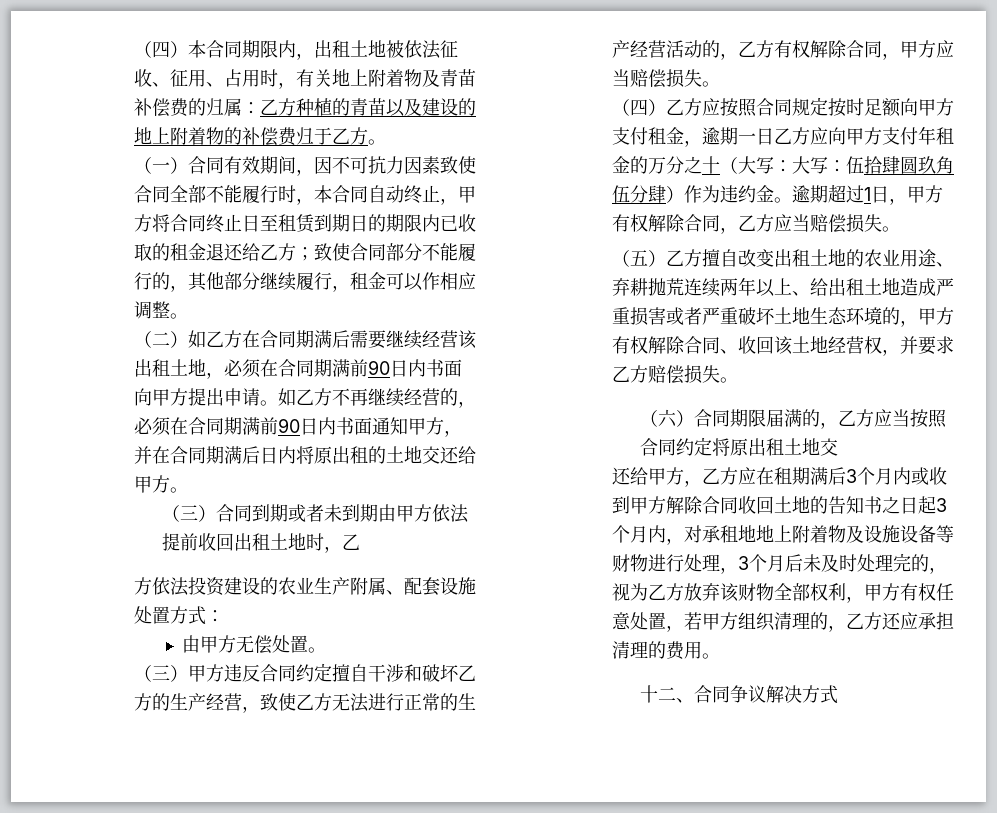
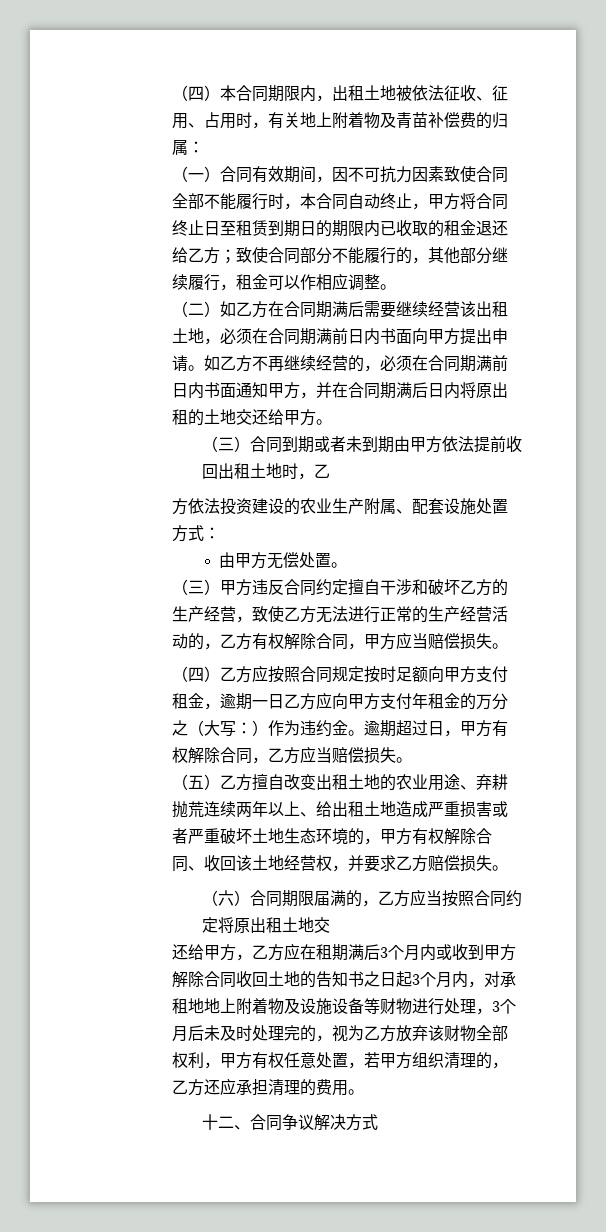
[260,98,477,117] [134,127,387,146] 乙方种植的青苗以及建设的地上附着物的补偿费归于乙方。 -> (205, 147) none
[368,360,391,375] 90 -> (349, 336) none
[278,418,301,433] 90 -> (509, 363) none
[702,156,721,174] 十 -> (189, 728) none
[792,156,955,174] [612,185,667,203] 大写：伍拾肆圆玖角伍分肆 -> (253, 728) none
[864,187,872,201] 1 -> (429, 728) none

